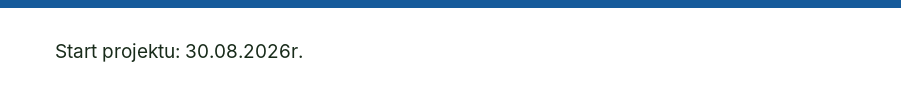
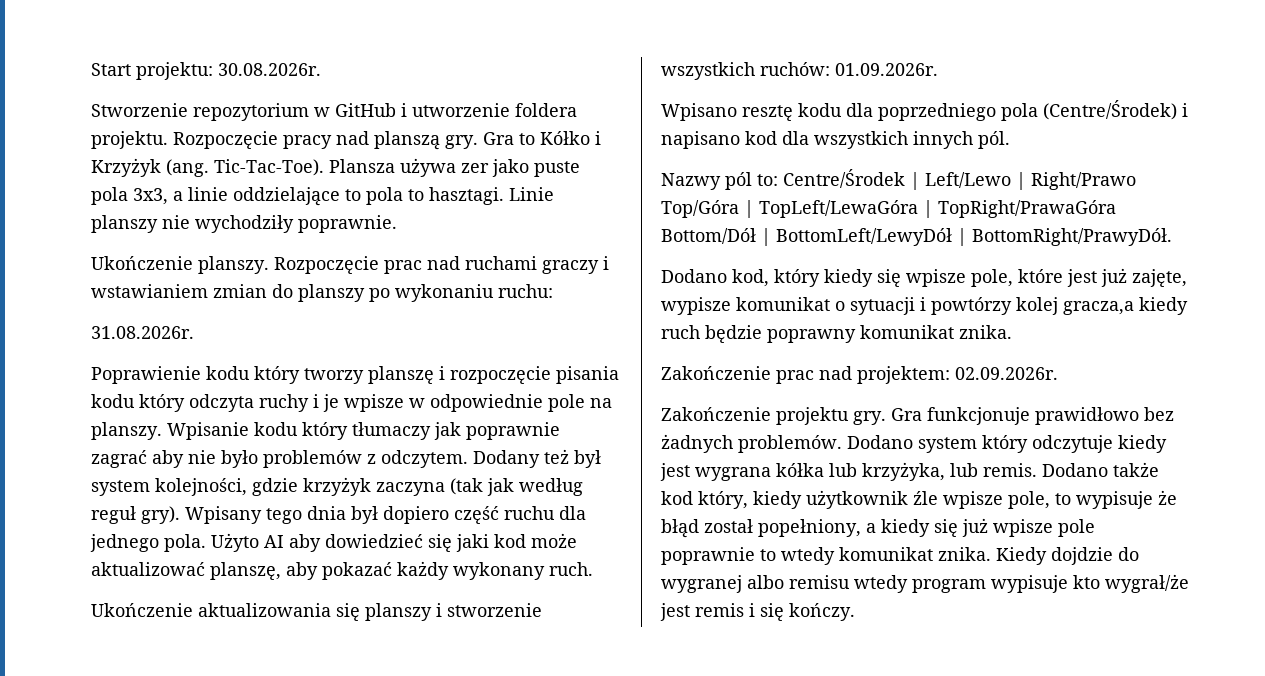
(304, 51) none -> [91,103,577,121] [91,131,601,150] [91,158,580,177] [91,187,554,206] [91,215,397,233] [91,256,609,274] [91,284,553,302] [91,326,194,339] [91,366,619,384] [91,394,612,412] [91,422,560,440] [91,449,601,468] [91,477,583,496] [91,506,586,524] [90,533,577,552] [91,561,593,580] [91,603,542,621] [661,62,938,80] [661,100,1188,121] [661,131,1010,149] [661,169,1136,190] [661,200,1116,218] [661,228,1172,246] [661,268,1187,287] [661,297,1188,315] [661,325,1012,343] [661,366,1058,384] [661,407,1174,425] [661,434,1167,453] [660,462,1159,481] [661,490,1177,509] [661,518,1095,538] [661,547,1139,565] [661,574,1189,593] [660,603,855,621] // Stworzenie repozytorium w GitHub i utworzenie foldera projektu. Rozpoczęcie pracy nad planszą gry. Gra to Kółko i Krzyżyk (ang. Tic-Tac-Toe). Plansza używa zer jako puste pola 3x3, a linie oddzielające to pola to hasztagi. Linie planszy nie wychodziły poprawnie. // Ukończenie planszy. Rozpoczęcie prac nad ruchami graczy i wstawianiem zmian do planszy po wykonaniu ruchu: // 31.08.2026r. // Poprawienie kodu który tworzy planszę i rozpoczęcie pisania kodu który odczyta ruchy i je wpisze w odpowiednie pole na planszy. Wpisanie kodu który tłumaczy jak poprawnie zagrać aby nie było problemów z odczytem. Dodany też był system kolejności, gdzie krzyżyk zaczyna (tak jak według reguł gry). Wpisany tego dnia był dopiero część ruchu dla jednego pola. Użyto AI aby dowiedzieć się jaki kod może aktualizować planszę, aby pokazać każdy wykonany ruch. // Ukończenie aktualizowania się planszy i stworzenie wszystkich ruchów: 01.09.2026r. // Wpisano resztę kodu dla poprzedniego pola (Centre/Środek) i napisano kod dla wszystkich innych pól. // Nazwy pól to: Centre/Środek | Left/Lewo | Right/Prawo Top/Góra | TopLeft/LewaGóra | TopRight/PrawaGóra Bottom/Dół | BottomLeft/LewyDół | BottomRight/PrawyDół. // Dodano kod, który kiedy się wpisze pole, które jest już zajęte, wypisze komunikat o sytuacji i powtórzy kolej gracza,a kiedy ruch będzie poprawny komunikat znika. // Zakończenie prac nad projektem: 02.09.2026r. // Zakończenie projektu gry. Gra funkcjonuje prawidłowo bez żadnych problemów. Dodano system który odczytuje kiedy jest wygrana kółka lub krzyżyka, lub remis. Dodano także kod który, kiedy użytkownik źle wpisze pole, to wypisuje że błąd został popełniony, a kiedy się już wpisze pole poprawnie to wtedy komunikat znika. Kiedy dojdzie do wygranej albo remisu wtedy program wypisuje kto wygrał/że jest remis i się kończy.

